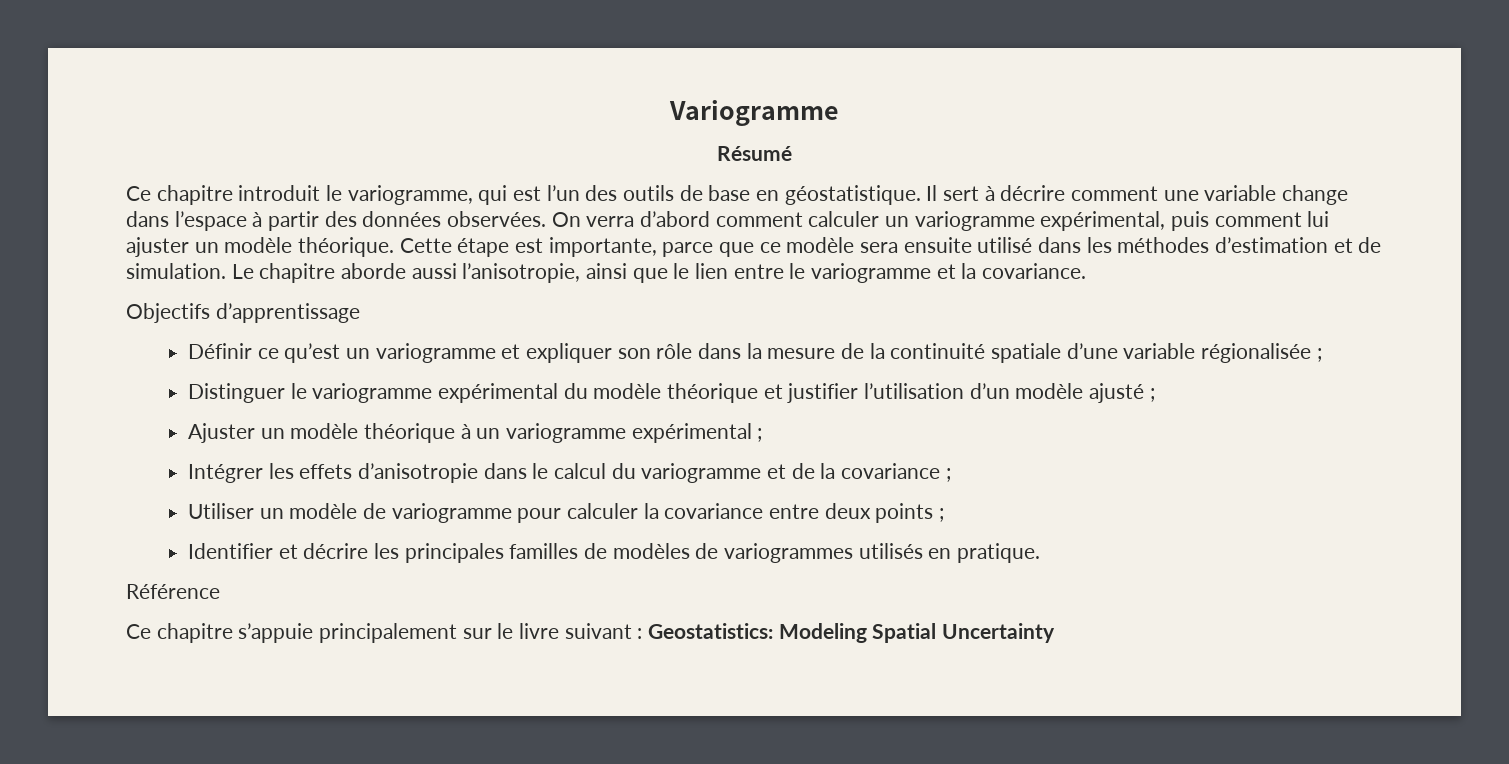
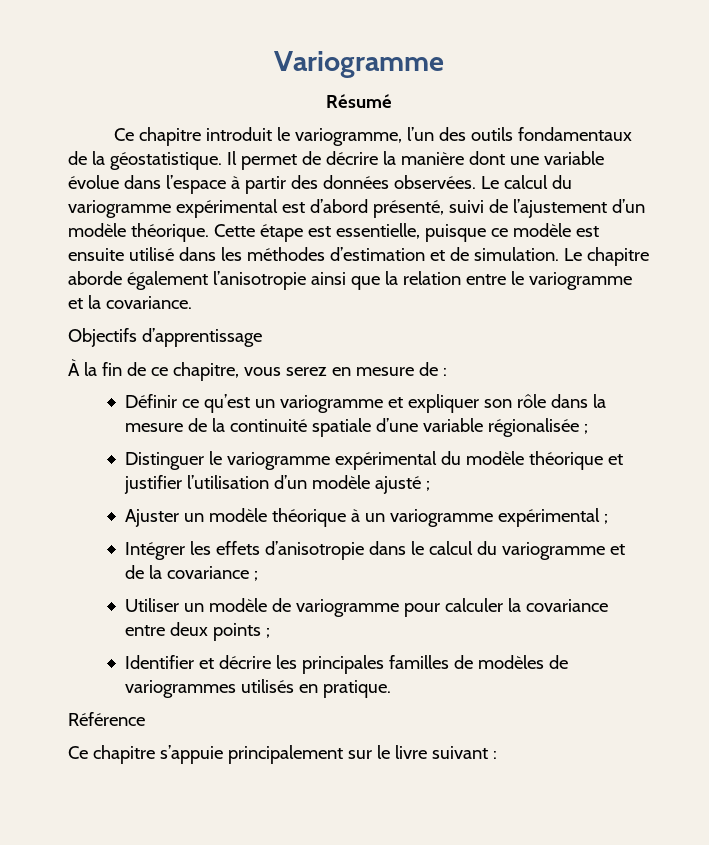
[478,185,542,205] qui est -> (403, 137) none
[679,185,1159,205] de base en géostatistique. Il sert à décrire comment -> [517,127,632,141] [68,151,505,170] fondamentaux de la géostatistique. Il permet de décrire la manière dont
[1282,185,1349,205] change -> [68,175,119,189] évolue
[551,211,1330,231] [126,237,219,257] On verra d’abord comment calculer un variogramme expérimental, puis comment lui ajuster un -> [480,175,572,189] [68,199,645,218] Le calcul du variogramme expérimental est d’abord présenté, suivi de l’ajustement d’un
[548,237,755,257] importante, parce que -> [335,223,486,242] essentielle, puisque
[860,242,899,253] sera -> [575,226,599,237] est
[411,263,729,283] aussi l’anisotropie, ainsi que le lien -> [126,271,461,290] également l’anisotropie ainsi que la relation
(360, 313) none -> [68,359,447,381] // À la fin de ce chapitre, vous serez en mesure de :
[648,623,1056,643] Geostatistics: Modeling Spatial Uncertainty -> (497, 755) none

